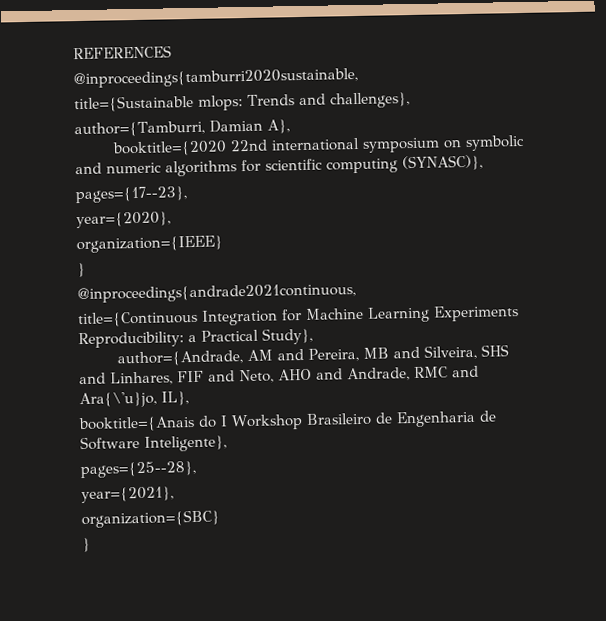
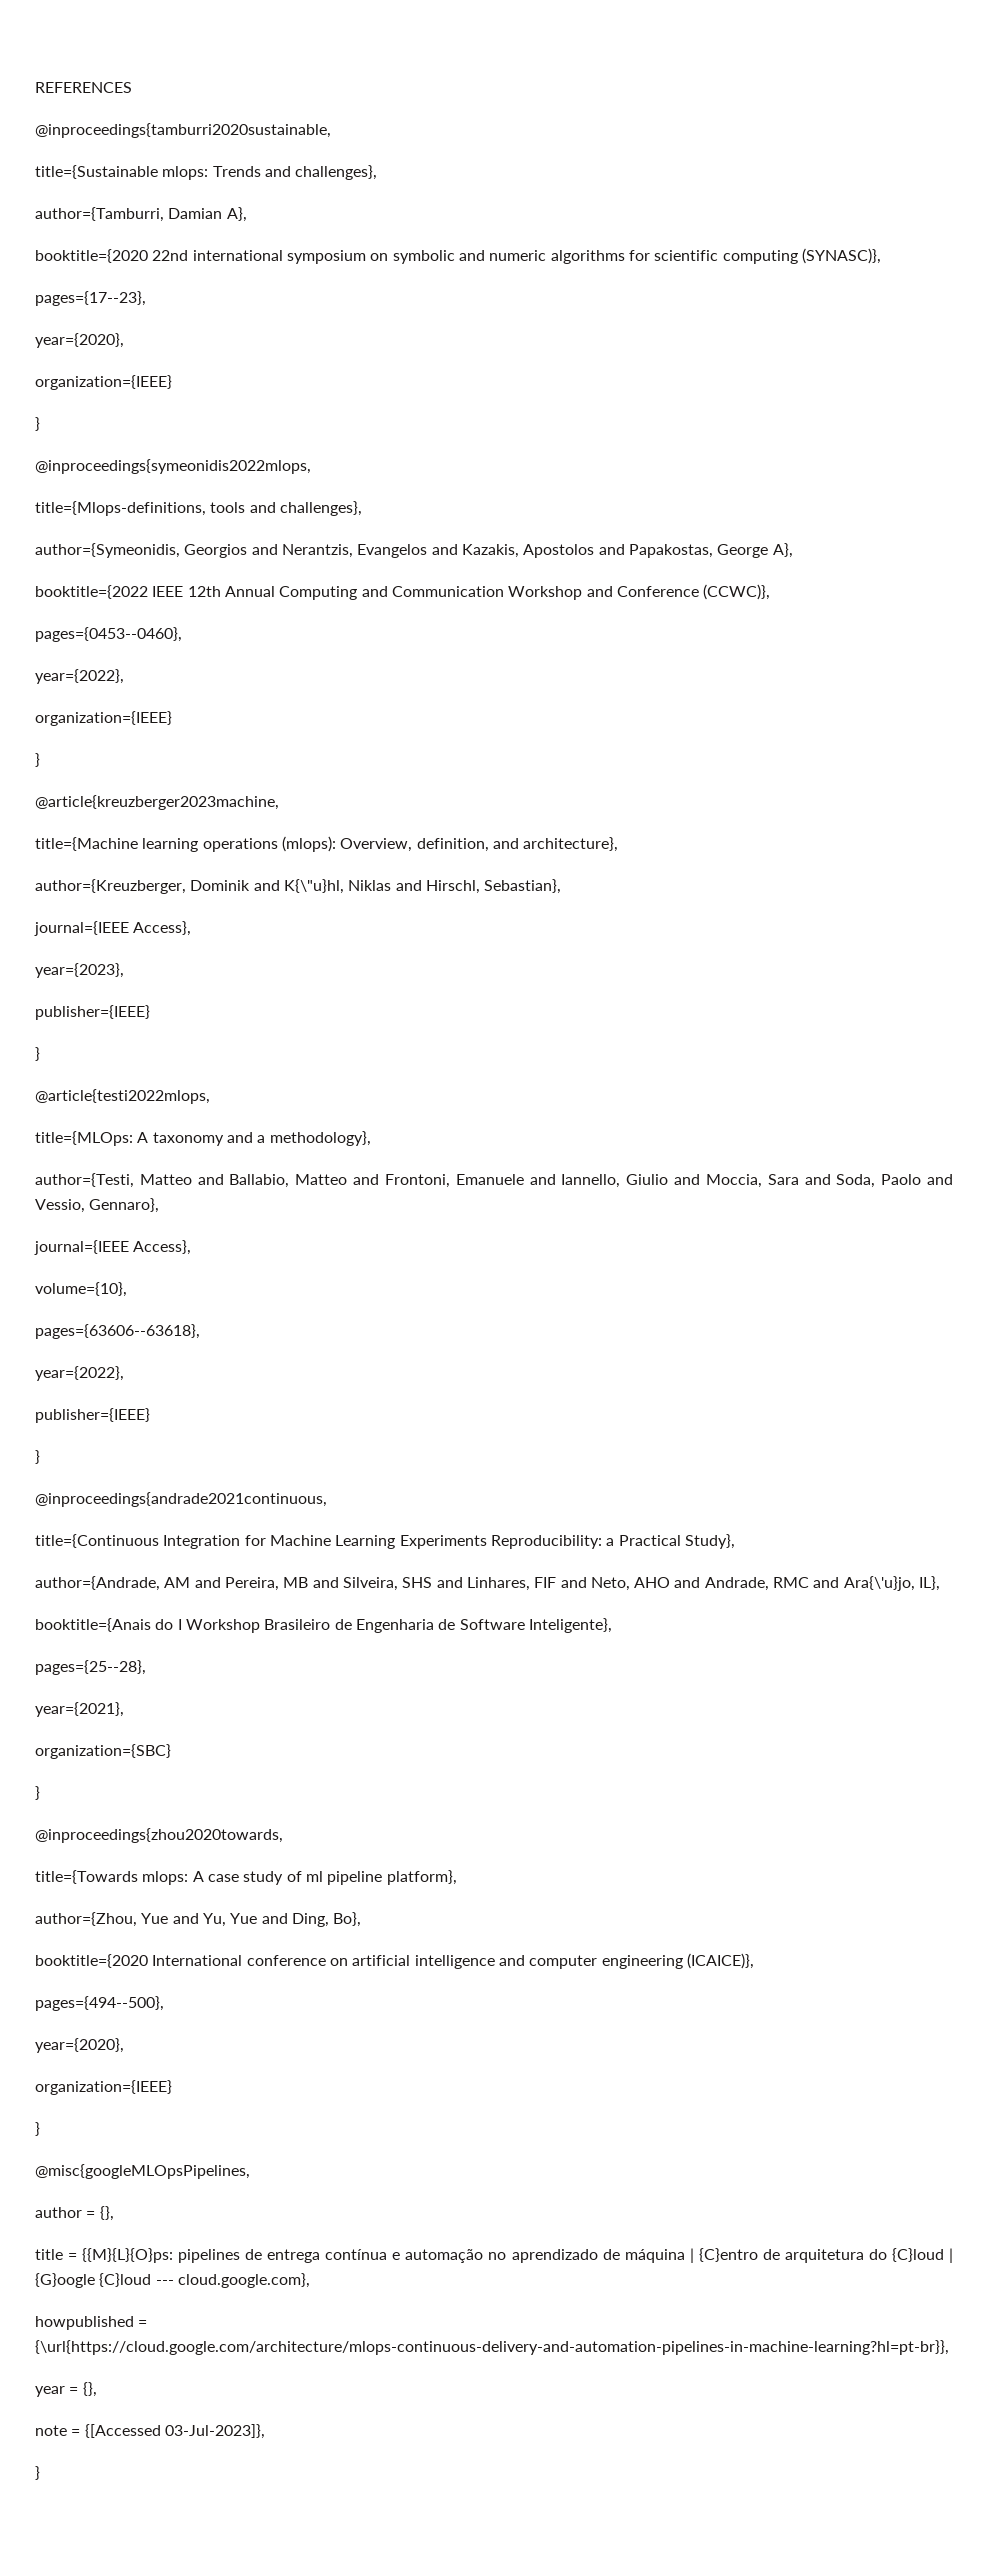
(86, 270) none -> [35,459,311,474] [35,501,362,516] [35,543,793,558] [35,584,771,600] [35,627,182,642] [35,669,124,684] [35,711,172,726] [35,753,40,767] [35,795,279,810] [35,836,619,852] [35,879,562,894] [34,921,192,936] [35,963,124,978] [35,1005,150,1020] [35,1047,40,1061] [35,1089,210,1104] [35,1131,371,1146] [35,1173,954,1188] [35,1198,160,1213] [34,1240,192,1255] [35,1282,127,1297] [35,1324,200,1339] [35,1366,124,1381] [35,1408,150,1423] [35,1450,40,1464] // @inproceedings{symeonidis2022mlops, // title={Mlops-definitions, tools and challenges}, // author={Symeonidis, Georgios and Nerantzis, Evangelos and Kazakis, Apostolos and Papakostas, George A}, // booktitle={2022 IEEE 12th Annual Computing and Communication Workshop and Conference (CCWC)}, // pages={0453--0460}, // year={2022}, // organization={IEEE} // } // @article{kreuzberger2023machine, // title={Machine learning operations (mlops): Overview, definition, and architecture}, // author={Kreuzberger, Dominik and K{\"u}hl, Niklas and Hirschl, Sebastian}, // journal={IEEE Access}, // year={2023}, // publisher={IEEE} // } // @article{testi2022mlops, // title={MLOps: A taxonomy and a methodology}, // author={Testi, Matteo and Ballabio, Matteo and Frontoni, Emanuele and Iannello, Giulio and Moccia, Sara and Soda, Paolo and Vessio, Gennaro}, // journal={IEEE Access}, // volume={10}, // pages={63606--63618}, // year={2022}, // publisher={IEEE} // }
(91, 545) none -> [35,1828,283,1843] [35,1870,457,1885] [35,1912,362,1927] [35,1953,754,1969] [35,1996,164,2011] [35,2038,124,2053] [35,2080,172,2095] [35,2122,40,2136] [35,2164,250,2179] [35,2206,114,2221] [35,2248,954,2263] [35,2273,310,2288] [35,2316,148,2330] [35,2340,949,2355] [35,2382,97,2397] [35,2424,265,2439] [35,2466,40,2480] // @inproceedings{zhou2020towards, // title={Towards mlops: A case study of ml pipeline platform}, // author={Zhou, Yue and Yu, Yue and Ding, Bo}, // booktitle={2020 International conference on artificial intelligence and computer engineering (ICAICE)}, // pages={494--500}, // year={2020}, // organization={IEEE} // } // @misc{googleMLOpsPipelines, // author = {}, // title = {{M}{L}{O}ps: pipelines de entrega contínua e automação no aprendizado de máquina | {C}entro de arquitetura do {C}loud | {G}oogle {C}loud --- cloud.google.com}, // howpublished = {\url{https://cloud.google.com/architecture/mlops-continuous-delivery-and-automation-pipelines-in-machine-learning?hl=pt-br}}, // year = {}, // note = {[Accessed 03-Jul-2023]}, // }

